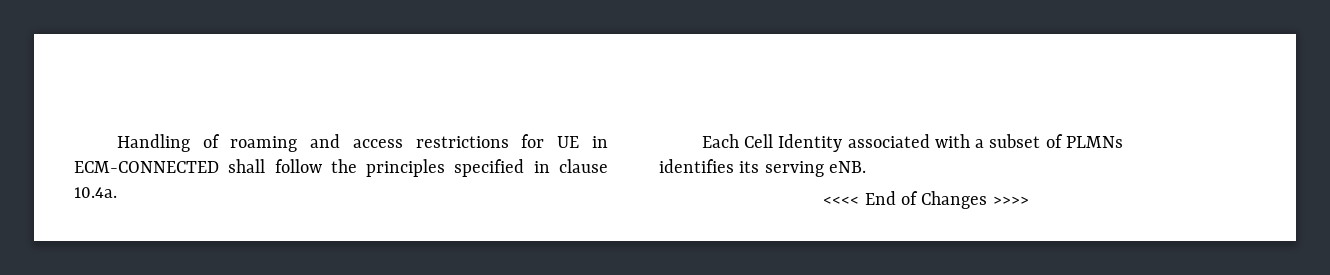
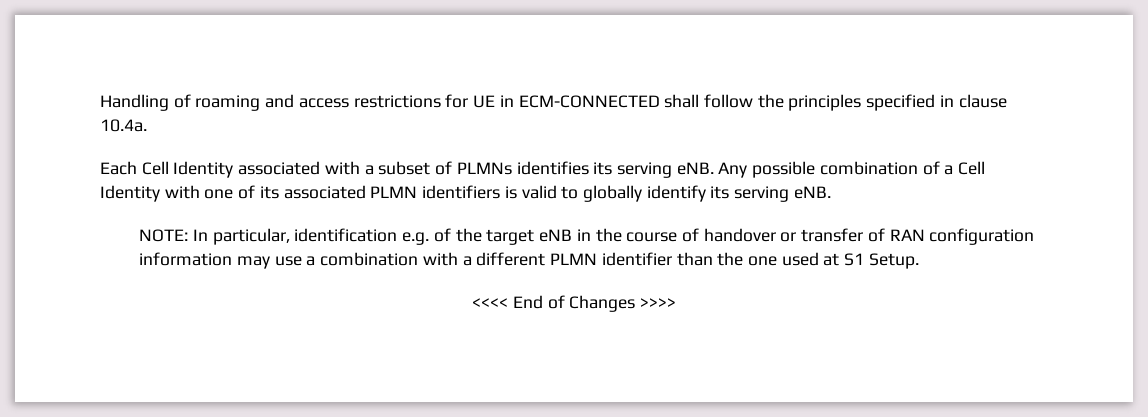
(866, 167) none -> [718,161,986,178] [100,185,831,202] [139,228,1035,245] [139,252,919,269] Any possible combination of a Cell Identity with one of its associated PLMN identifiers is valid to globally identify its serving eNB. // NOTE: In particular, identification e.g. of the target eNB in the course of handover or transfer of RAN configuration information may use a combination with a different PLMN identifier than the one used at S1 Setup.

